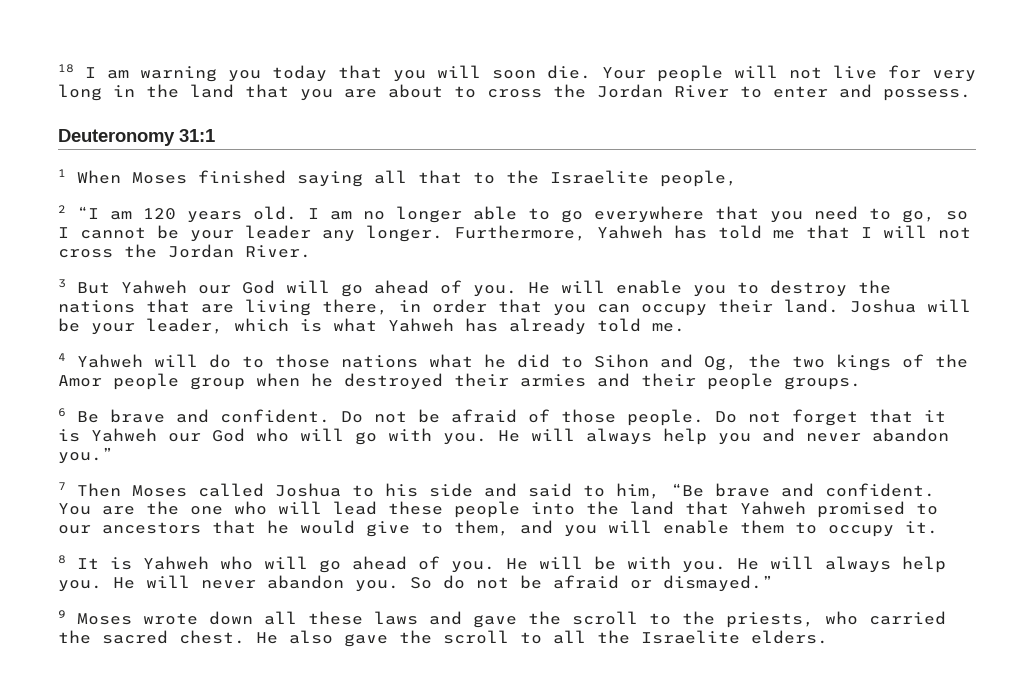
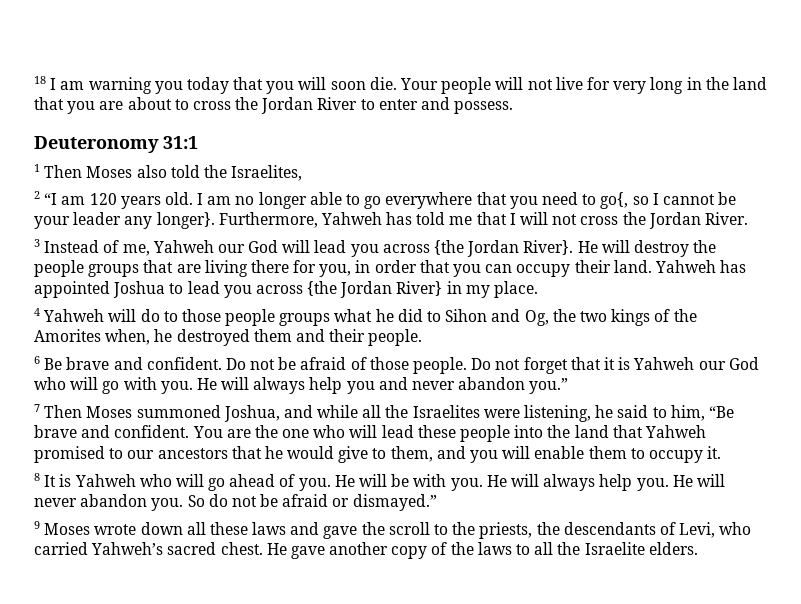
[77,170,737,187] When Moses finished saying all that to the Israelite people, -> [44,165,303,181] Then Moses also told the Israelites,
[902,210,935,223] go, -> [600,192,629,209] go{,
[366,225,443,242] longer. -> [156,212,215,229] longer}.
[77,282,110,294] But -> [44,240,150,256] Instead of me,
[341,280,891,297] [58,299,388,316] go ahead of you. He will enable you to destroy the nations that are living there, -> [314,240,717,257] [34,260,352,277] lead you across {the Jordan River}. He will destroy the people groups that are living there for you,
[850,299,971,313] [58,318,685,335] Joshua will be your leader, which is what Yahweh has already told me. -> [654,260,747,273] [34,281,539,298] Yahweh has appointed Joshua to lead you across {the Jordan River} in my place.
[341,355,418,368] nations -> [225,309,331,326] people groups
[58,373,861,390] Amor people group when he destroyed their armies and their people groups. -> [34,329,423,346] Amorites when, he destroyed them and their people.
[198,483,517,497] called Joshua to his side and -> [136,405,614,422] summoned Joshua, and while all the Israelites were listening, he
(814, 620) none -> [536,522,716,538] the descendants of Levi,
[58,630,91,644] the -> [91,542,164,555] Yahweh’s
[289,630,509,647] also gave the scroll -> [290,542,512,559] gave another copy of the laws

